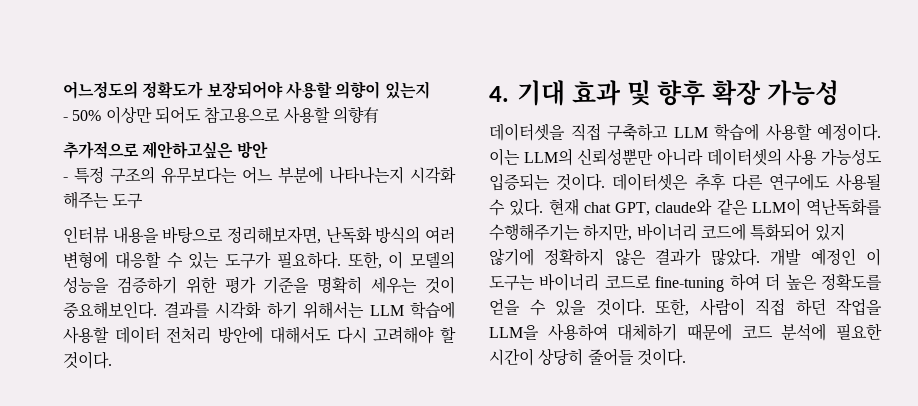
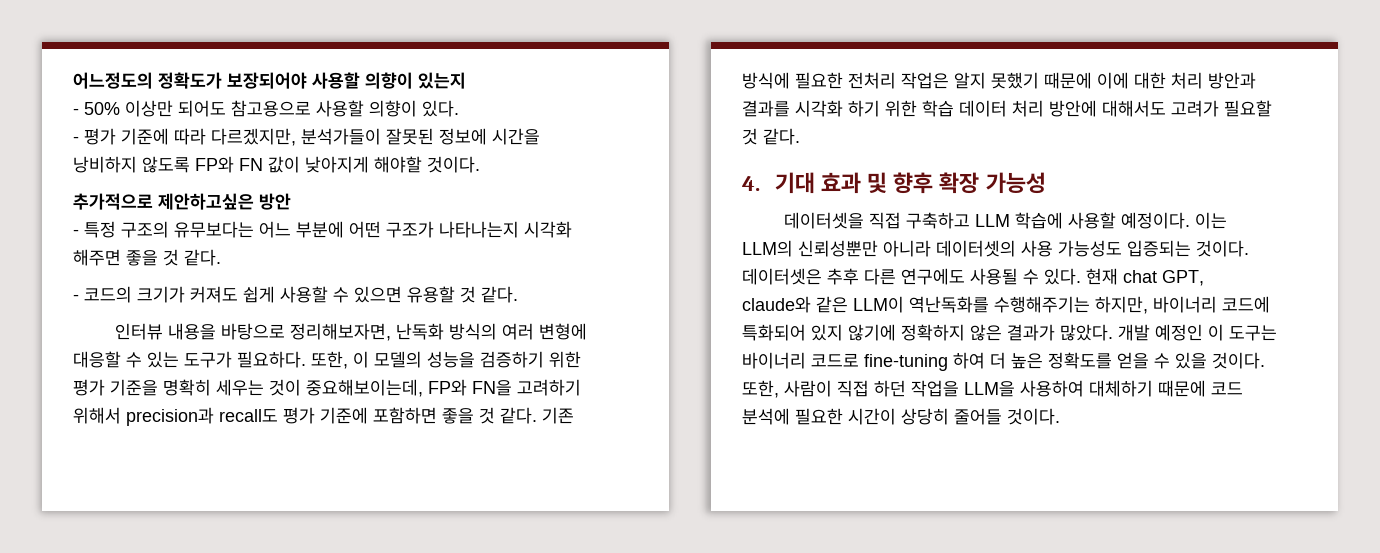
[332,106,379,124] 의향有 -> [369,100,459,117] [73,128,540,146] [73,156,480,173] 의향이 있다. // - 평가 기준에 따라 다르겠지만, 분석가들이 잘못된 정보에 시간을 낭비하지 않도록 FP와 FN 값이 낮아지게 해야할 것이다.
[329,166,456,184] [63,191,144,209] 나타나는지 시각화 해주는 도구 -> [349,221,572,238] [73,249,221,266] [73,286,518,303] 어떤 구조가 나타나는지 시각화 해주면 좋을 것 같다. // - 코드의 크기가 커져도 쉽게 사용할 수 있으면 유용할 것 같다.
[63,301,455,319] [63,326,457,344] [63,351,112,369] 중요해보인다. 결과를 시각화 하기 위해서는 LLM 학습에 사용할 데이터 전처리 방안에 대해서도 다시 고려해야 할 것이다. -> [306,379,581,397] [73,407,574,426] [742,72,1256,89] [742,100,1272,117] [742,128,800,145] 중요해보이는데, FP와 FN을 고려하기 위해서 precision과 recall도 평가 기준에 포함하면 좋을 것 같다. 기존 방식에 필요한 전처리 작업은 알지 못했기 때문에 이에 대한 처리 방안과 결과를 시각화 하기 위한 학습 데이터 처리 방안에 대해서도 고려가 필요할 것 같다.

